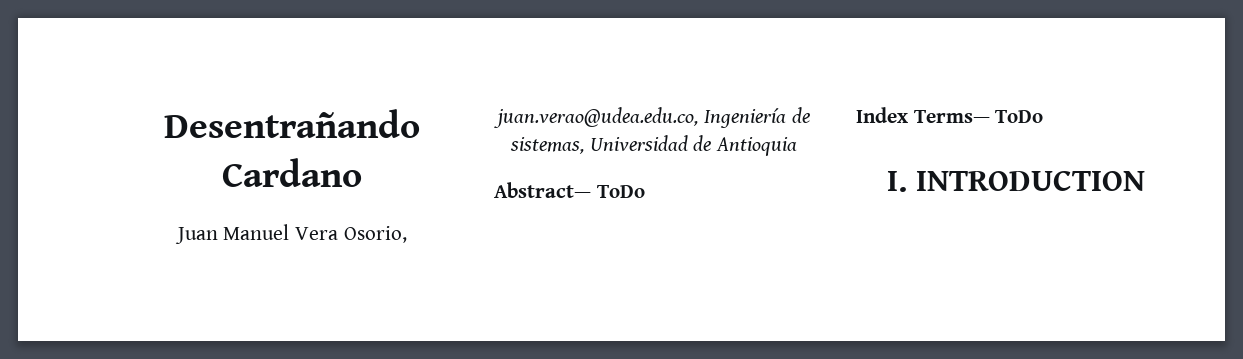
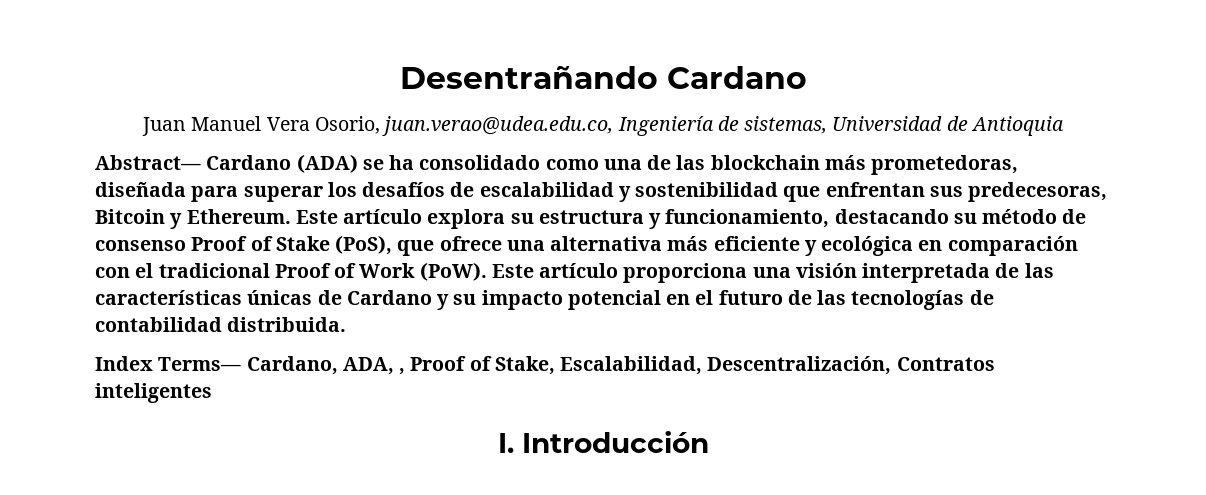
[596,185,645,198] [856,107,1044,123] ToDo // Index Terms— ToDo -> [206,154,1019,175] [95,182,1108,202] [95,209,1087,229] [95,235,1078,256] [95,262,1054,283] [95,290,994,310] [95,317,347,332] [95,356,995,375] [95,383,212,403] Cardano (ADA) se ha consolidado como una de las blockchain más prometedoras, diseñada para superar los desafíos de escalabilidad y sostenibilidad que enfrentan sus predecesoras, Bitcoin y Ethereum. Este artículo explora su estructura y funcionamiento, destacando su método de consenso Proof of Stake (PoS), que ofrece una alternativa más eficiente y ecológica en comparación con el tradicional Proof of Work (PoW). Este artículo proporciona una visión interpretada de las características únicas de Cardano y su impacto potencial en el futuro de las tecnologías de contabilidad distribuida. // Index Terms— Cardano, ADA, , Proof of Stake, Escalabilidad, Descentralización, Contratos inteligentes
[916,170,1145,191] INTRODUCTION -> [521,431,709,453] Introducción

